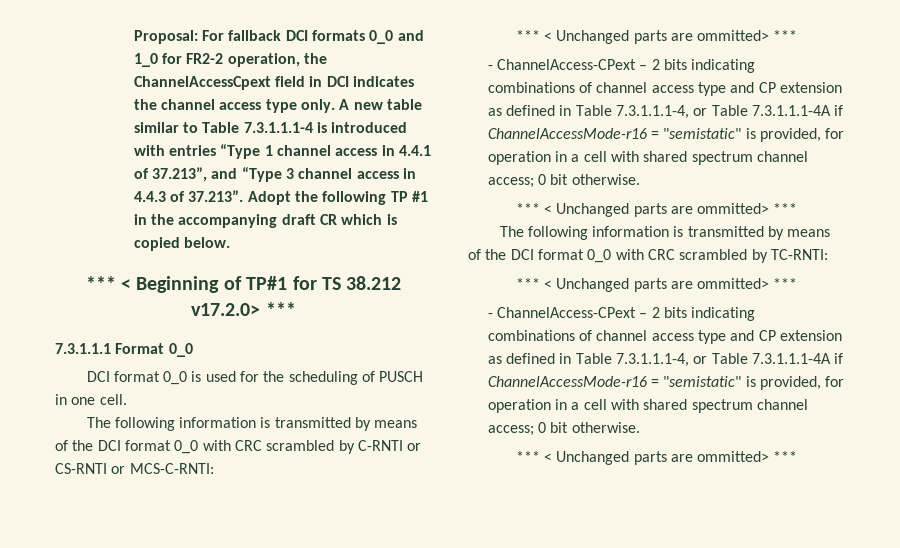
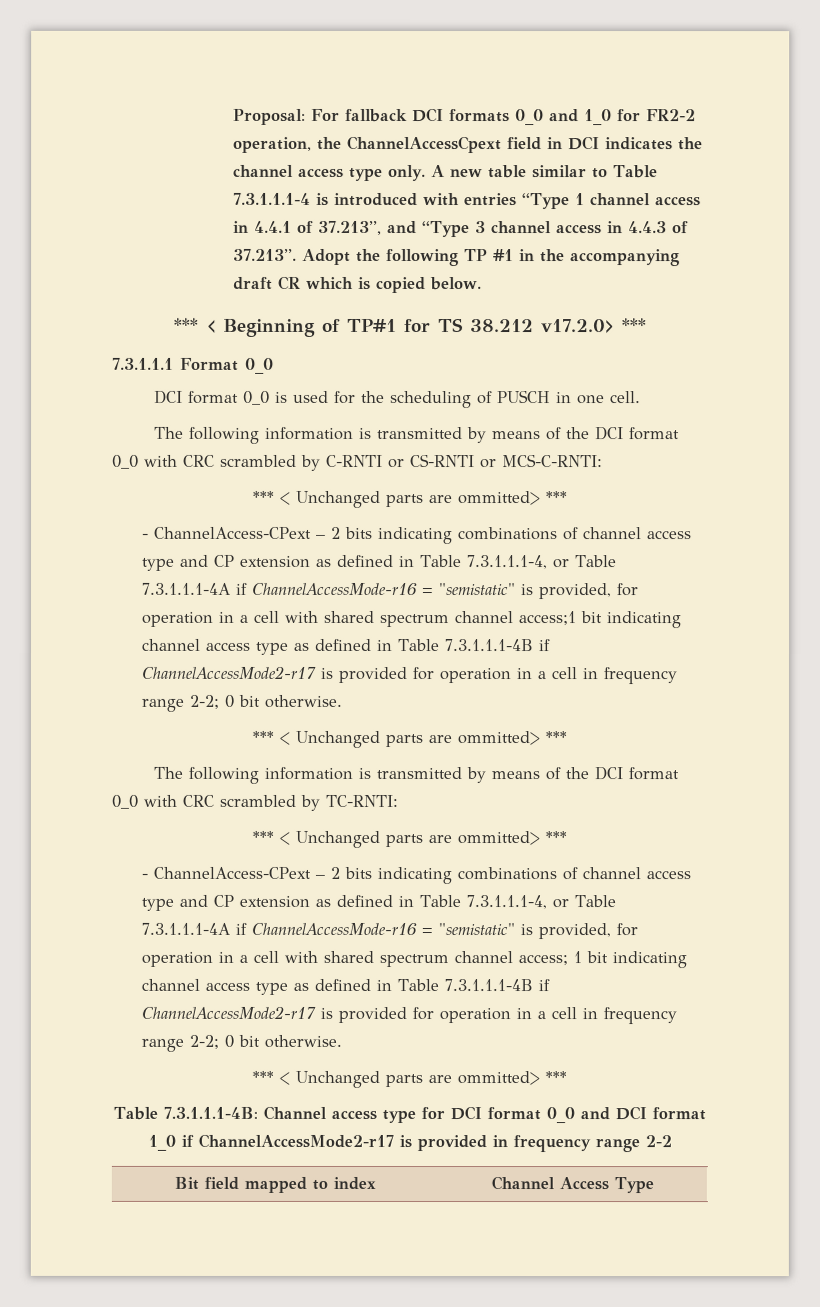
[487,177,534,188] access; -> [519,611,683,629] [142,638,552,655] [141,665,678,685] [141,694,220,712] access;1 bit indicating channel access type as defined in Table 7.3.1.1.1-4B if ChannelAccessMode2-r17 is provided for operation in a cell in frequency range 2-2;
(534, 430) none -> [573,951,688,969] [141,978,551,995] [141,1005,678,1025] [141,1034,220,1052] 1 bit indicating channel access type as defined in Table 7.3.1.1.1-4B if ChannelAccessMode2-r17 is provided for operation in a cell in frequency range 2-2;
(798, 456) none -> [113,1105,706,1124] [147,1133,672,1153] [174,1176,376,1193] [491,1176,655,1194] // Table 7.3.1.1.1-4B: Channel access type for DCI format 0_0 and DCI format 1_0 if ChannelAccessMode2-r17 is provided in frequency range 2-2 // Bit field mapped to index | Channel Access Type

